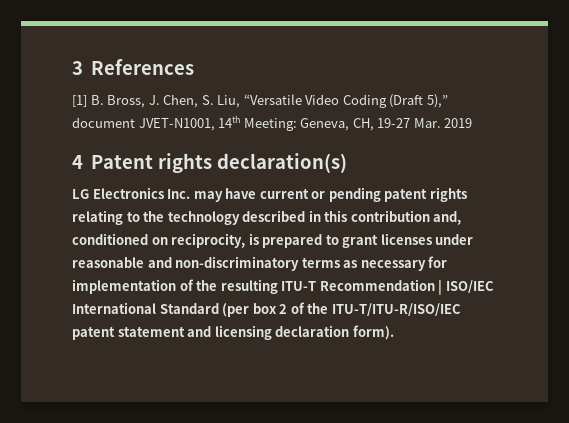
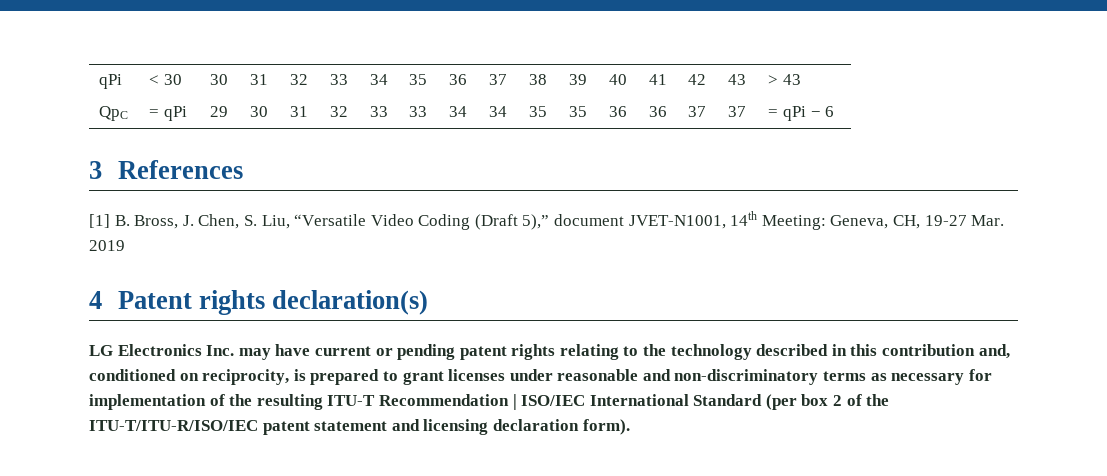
(72, 68) none -> [99,74,123,89] [149,74,183,85] [210,74,229,85] [250,74,269,85] [290,74,309,85] [330,74,349,85] [370,74,389,85] [409,74,428,85] [449,74,468,85] [489,74,508,85] [529,74,548,85] [569,74,588,85] [609,74,628,85] [649,74,668,85] [688,74,707,85] [728,74,747,85] [768,74,802,85] [99,106,129,121] [149,106,188,121] [210,106,229,117] [250,106,269,117] [290,106,309,117] [330,106,349,117] [370,106,389,117] [409,106,428,117] [449,106,468,117] [489,106,508,117] [529,106,548,117] [569,106,588,117] [609,106,628,117] [649,106,668,117] [688,106,707,117] [728,106,747,117] [768,106,835,121] qPi | < 30 | 30 | 31 | 32 | 33 | 34 | 35 | 36 | 37 | 38 | 39 | 40 | 41 | 42 | 43 | > 43 // QpC | = qPi | 29 | 30 | 31 | 32 | 33 | 33 | 34 | 34 | 35 | 35 | 36 | 36 | 37 | 37 | = qPi − 6 //

